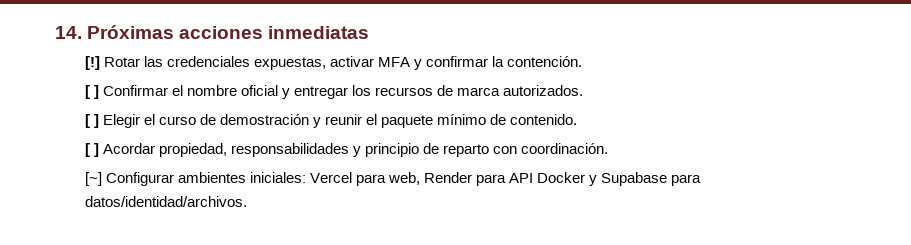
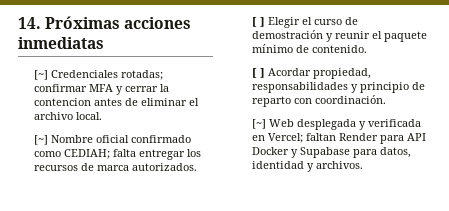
[84,56,583,70] [84,85,290,99] [!] Rotar las credenciales expuestas, activar MFA y confirmar la contención. // [ ] Confirmar el nombre oficial y -> [34,70,164,80] [34,84,170,95] [34,98,200,106] [34,112,103,120] [34,135,192,145] [34,149,137,159] [~] Credenciales rotadas; confirmar MFA y cerrar la contencion antes de eliminar el archivo local. // [~] Nombre oficial confirmado como CEDIAH; falta
[105,172,420,186] Configurar ambientes iniciales: Vercel para web, -> [269,119,422,130] [252,133,337,143] Web desplegada y verificada en Vercel; faltan
[84,196,247,207] datos/identidad/archivos. -> [380,147,412,158] [252,161,364,172] datos, identidad y archivos.

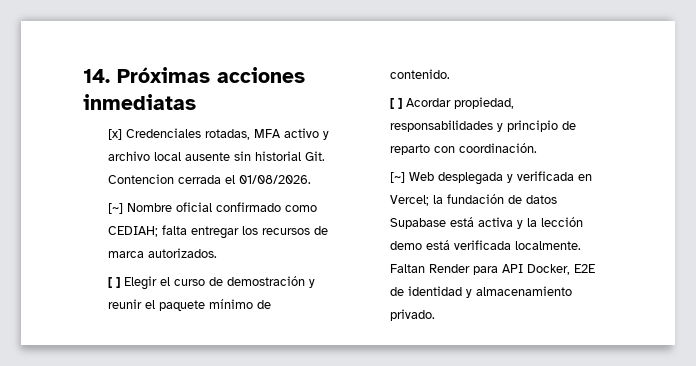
[34,70,164,80] [34,84,170,95] [34,98,200,106] [34,112,103,120] [~] Credenciales rotadas; confirmar MFA y cerrar la contencion antes de eliminar el archivo local. -> [108,128,330,140] [108,151,326,161] [108,174,312,184] [x] Credenciales rotadas, MFA activo y archivo local ausente sin historial Git. Contencion cerrada el 01/08/2026.
[306,133,427,144] [252,147,412,158] [252,161,364,172] faltan Render para API Docker y Supabase para datos, identidad y archivos. -> [433,194,558,204] [390,217,584,229] [390,240,582,250] [390,264,596,275] [390,286,573,298] [390,309,436,321] la fundación de datos Supabase está activa y la lección demo está verificada localmente. Faltan Render para API Docker, E2E de identidad y almacenamiento privado.

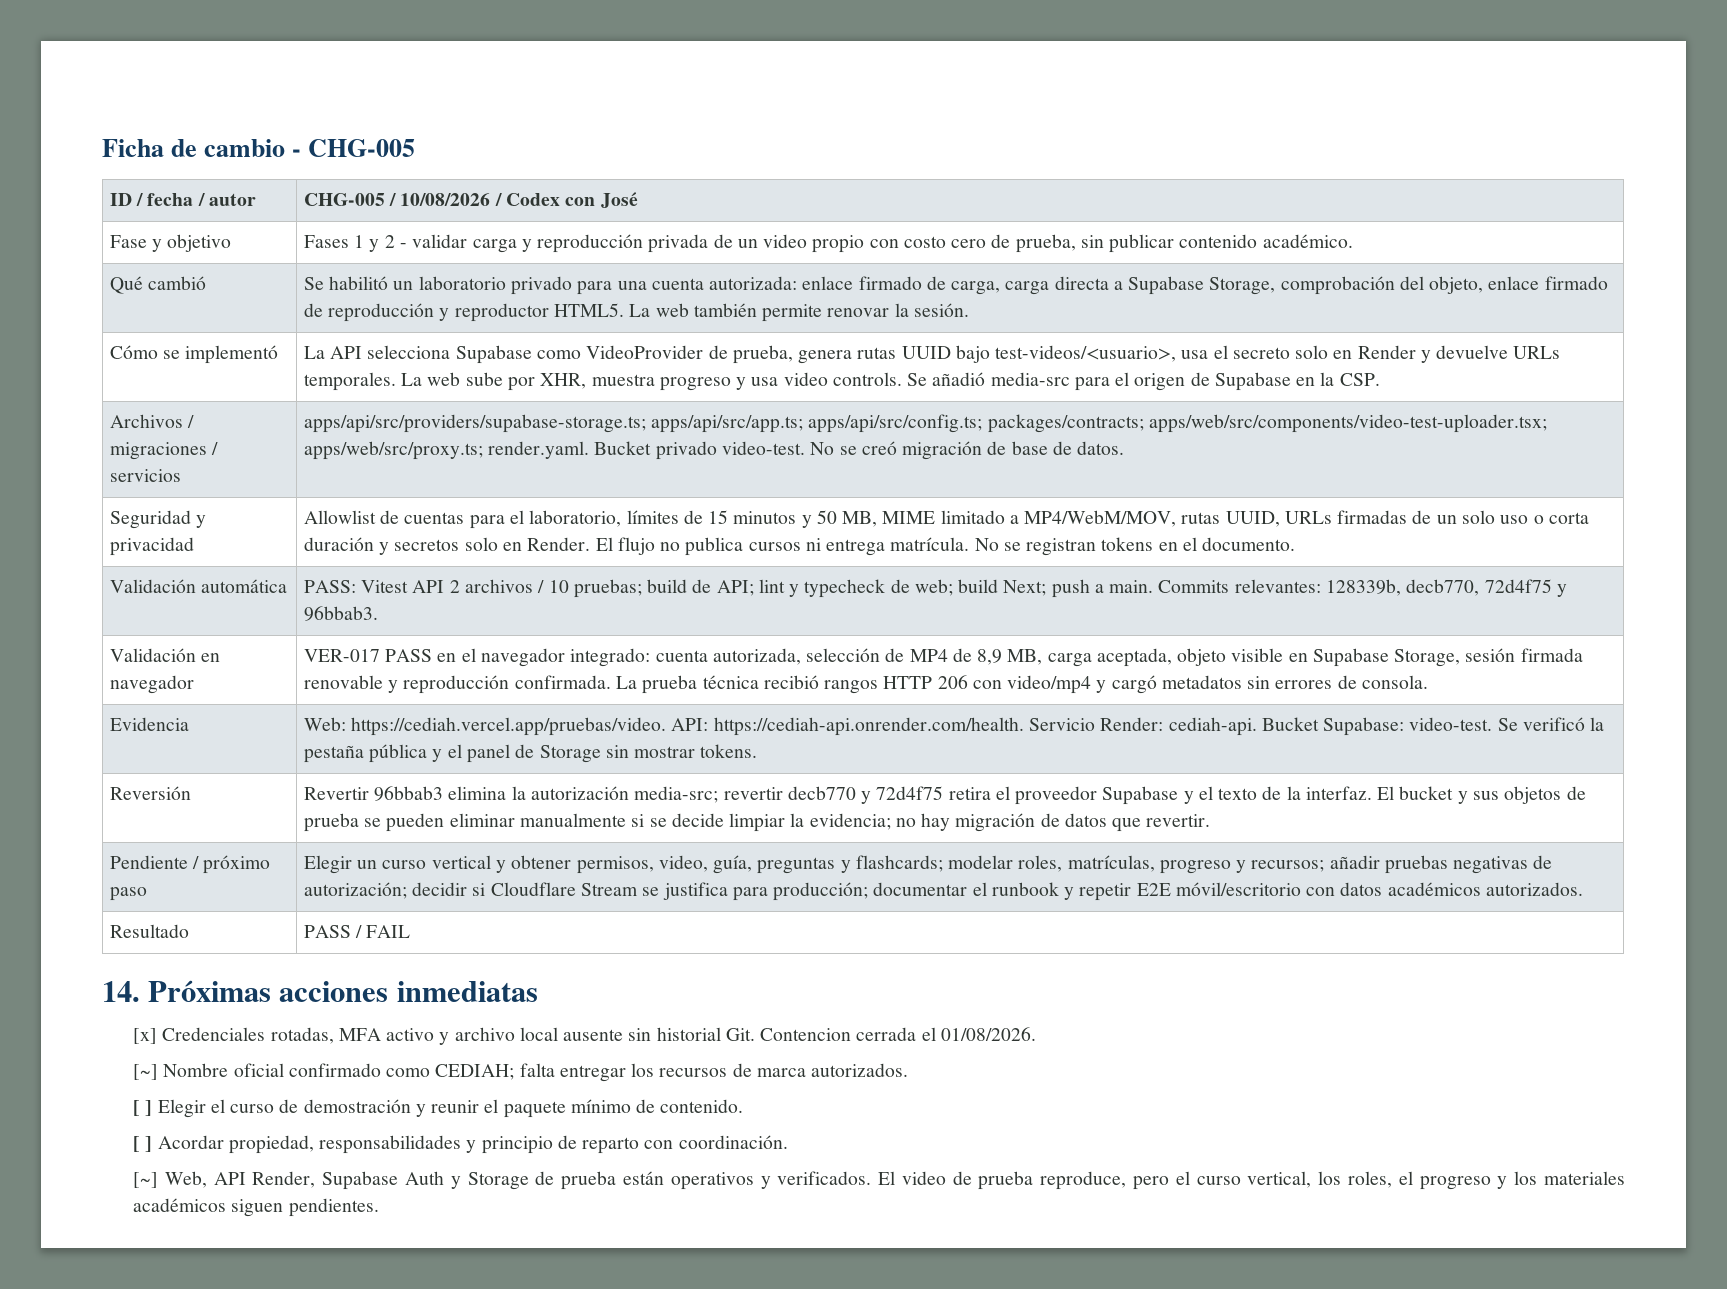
(83, 76) none -> [102,139,416,157] [109,193,256,206] [303,192,638,208] [109,234,232,252] [303,234,1353,253] [109,276,207,294] [303,276,1608,295] [303,303,969,322] [109,345,279,364] [303,345,1561,364] [303,372,1380,391] [109,414,195,428] [109,442,219,460] [109,469,181,482] [303,414,1547,433] [303,441,1125,460] [109,510,207,529] [109,537,194,556] [303,510,1589,529] [303,537,1296,556] [109,579,288,593] [303,579,1567,598] [303,606,378,621] [109,648,221,662] [109,675,194,694] [303,648,1583,667] [303,675,1428,694] [109,717,189,731] [303,717,1605,736] [303,744,758,763] [109,786,191,800] [303,786,1586,805] [303,813,1211,832] [109,855,271,874] [109,887,147,901] [303,855,1553,874] [303,882,1583,901] [109,924,189,938] [303,925,411,938] Ficha de cambio - CHG-005 // ID / fecha / autor | CHG-005 / 10/08/2026 / Codex con José // Fase y objetivo | Fases 1 y 2 - validar carga y reproducción privada de un video propio con costo cero de prueba, sin publicar contenido académico. // Qué cambió | Se habilitó un laboratorio privado para una cuenta autorizada: enlace firmado de carga, carga directa a Supabase Storage, comprobación del objeto, enlace firmado de reproducción y reproductor HTML5. La web también permite renovar la sesión. // Cómo se implementó | La API selecciona Supabase como VideoProvider de prueba, genera rutas UUID bajo test-videos/<usuario>, usa el secreto solo en Render y devuelve URLs temporales. La web sube por XHR, muestra progreso y usa video controls. Se añadió media-src para el origen de Supabase en la CSP. // Archivos / migraciones / servicios | apps/api/src/providers/supabase-storage.ts; apps/api/src/app.ts; apps/api/src/config.ts; packages/contracts; apps/web/src/components/video-test-uploader.tsx; apps/web/src/proxy.ts; render.yaml. Bucket privado video-test. No se creó migración de base de datos. // Seguridad y privacidad | Allowlist de cuentas para el laboratorio, límites de 15 minutos y 50 MB, MIME limitado a MP4/WebM/MOV, rutas UUID, URLs firmadas de un solo uso o corta duración y secretos solo en Render. El flujo no publica cursos ni entrega matrícula. No se registran tokens en el documento. // Validación automática | PASS: Vitest API 2 archivos / 10 pruebas; build de API; lint y typecheck de web; build Next; push a main. Commits relevantes: 128339b, decb770, 72d4f75 y 96bbab3. // Validación en navegador | VER-017 PASS en el navegador integrado: cuenta autorizada, selección de MP4 de 8,9 MB, carga aceptada, objeto visible en Supabase Storage, sesión firmada renovable y reproducción confirmada. La prueba técnica recibió rangos HTTP 206 con video/mp4 y cargó metadatos sin errores de consola. // Evidencia | Web: https://cediah.vercel.app/pruebas/video. API: https://cediah-api.onrender.com/health. Servicio Render: cediah-api. Bucket Supabase: video-test. Se verificó la pestaña pública y el panel de Storage sin mostrar tokens. // Reversión | Revertir 96bbab3 elimina la autorización media-src; revertir decb770 y 72d4f75 retira el proveedor Supabase y el texto de la interfaz. El bucket y sus objetos de prueba se pueden eliminar manualmente si se decide limpiar la evidencia; no hay migración de datos que revertir. // Pendiente / próximo paso | Elegir un curso vertical y obtener permisos, video, guía, preguntas y flashcards; modelar roles, matrículas, progreso y recursos; añadir pruebas negativas de autorización; decidir si Cloudflare Stream se justifica para producción; documentar el runbook y repetir E2E móvil/escritorio con datos académicos autorizados. // Resultado | PASS / FAIL //
[409,171,593,185] [390,194,558,206] [390,217,584,229] [390,240,582,250] [390,264,596,275] [390,286,573,298] [390,309,436,321] Web desplegada y verificada en Vercel; la fundación de datos Supabase está activa y la lección demo está verificada localmente. Faltan Render para API Docker, E2E de identidad y almacenamiento privado. -> [164,1171,1625,1190] [132,1198,379,1217] Web, API Render, Supabase Auth y Storage de prueba están operativos y verificados. El video de prueba reproduce, pero el curso vertical, los roles, el progreso y los materiales académicos siguen pendientes.

